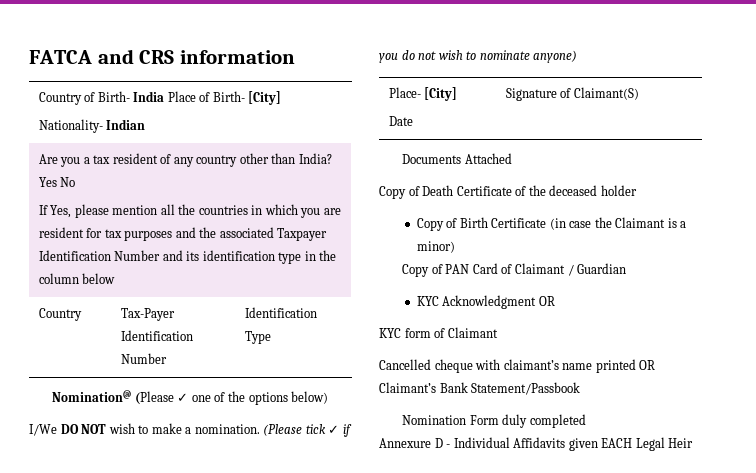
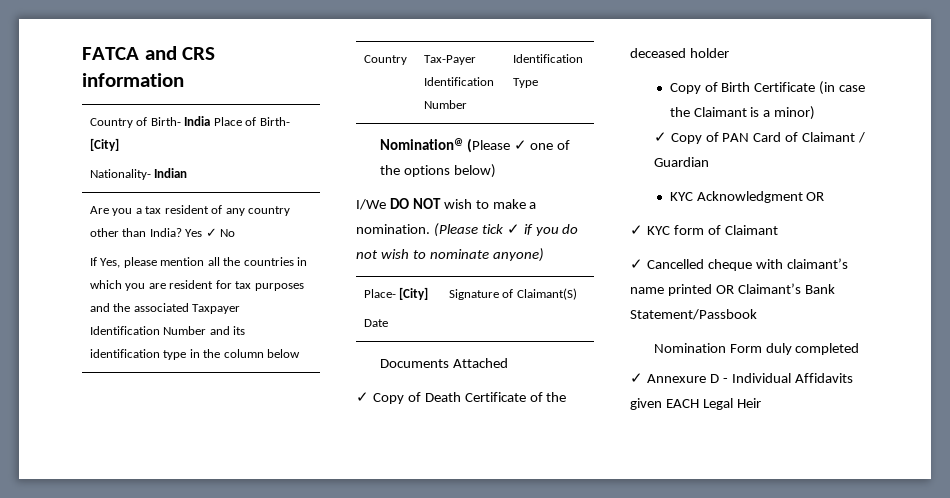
(57, 182) none -> [205,228,217,237] ✓
(512, 158) none -> [356,392,369,402] ✓
(455, 247) none -> [653,132,667,142] ✓
(555, 301) none -> [630,225,643,235] ✓
(498, 332) none -> [630,259,643,269] ✓
(586, 421) none -> [630,373,643,383] ✓

